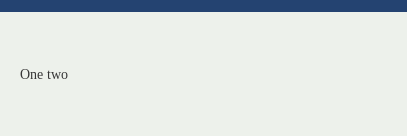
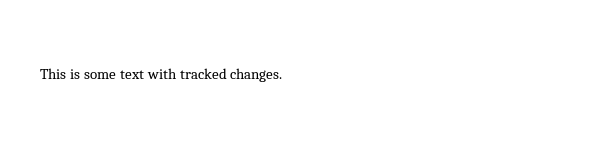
[20,69,68,79] One two -> [40,68,283,82] This is some text with tracked changes.

